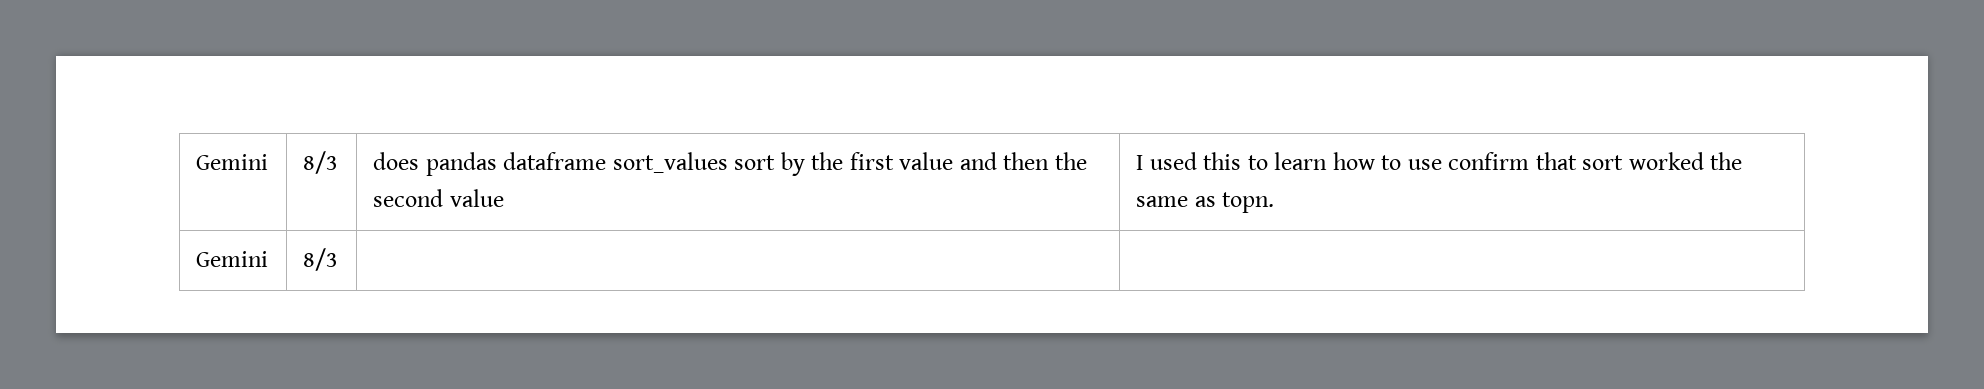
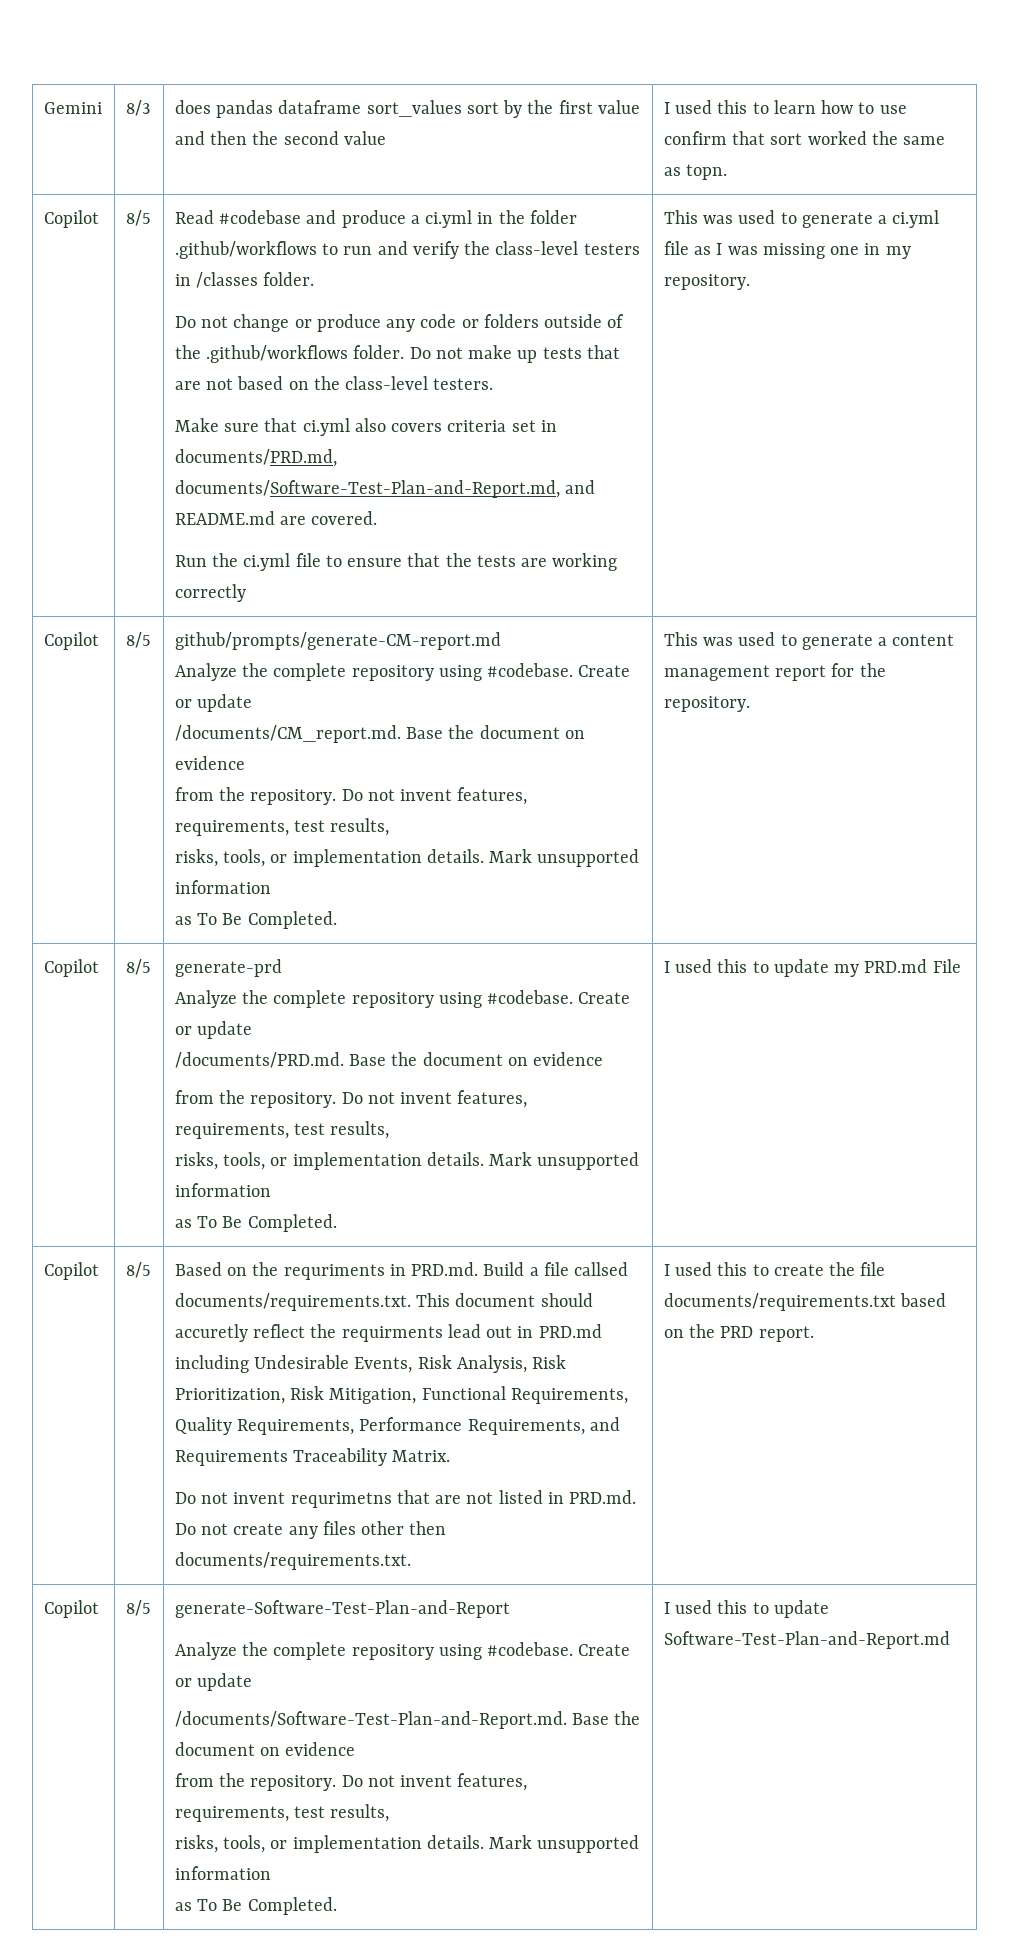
[196,251,269,267] [303,248,339,271] Gemini | 8/3 | | -> [43,210,99,228] [125,210,151,226] [174,210,577,228] [174,241,640,259] [174,272,315,288] [174,314,625,332] [174,345,620,363] [174,376,494,390] [174,418,557,436] [174,449,337,467] [174,480,595,498] [174,511,378,525] [174,553,618,571] [174,584,246,602] [663,210,940,228] [663,241,911,259] [663,274,750,290] [43,632,99,650] [125,632,151,648] [174,632,501,650] [174,663,631,681] [174,694,252,712] [174,725,585,743] [174,756,245,770] [174,787,528,805] [174,818,390,836] [174,849,640,867] [174,880,271,894] [174,911,337,929] [663,632,955,650] [663,663,886,681] [663,696,750,712] [43,959,99,977] [125,959,151,975] [174,959,282,977] [174,990,631,1008] [174,1021,252,1039] [174,1052,604,1068] [174,1090,528,1108] [174,1121,390,1139] [174,1152,640,1170] [174,1183,271,1197] [174,1214,337,1232] [663,959,961,977] [43,1262,99,1280] [125,1262,151,1278] [174,1262,629,1280] [174,1293,593,1311] [174,1324,602,1342] [174,1355,567,1373] [174,1386,628,1404] [174,1417,620,1435] [174,1448,451,1466] [174,1490,637,1508] [174,1521,447,1539] [174,1552,411,1570] [663,1262,886,1276] [663,1293,946,1311] [663,1324,814,1342] [43,1600,99,1618] [125,1600,151,1616] [174,1600,510,1618] [174,1642,631,1660] [174,1673,252,1691] [174,1711,641,1729] [174,1742,356,1756] [174,1773,528,1791] [174,1804,390,1822] [174,1835,640,1853] [174,1866,271,1880] [174,1897,337,1915] [663,1600,829,1618] [663,1631,950,1649] Copilot | 8/5 | Read #codebase and produce a ci.yml in the folder .github/workflows to run and verify the class-level testers in /classes folder. // Do not change or produce any code or folders outside of the .github/workflows folder. Do not make up tests that are not based on the class-level testers. // Make sure that ci.yml also covers criteria set in documents/PRD.md, documents/Software-Test-Plan-and-Report.md, and README.md are covered. // Run the ci.yml file to ensure that the tests are working correctly | This was used to generate a ci.yml file as I was missing one in my repository. // Copilot | 8/5 | github/prompts/generate-CM-report.md // Analyze the complete repository using #codebase. Create or update // /documents/CM_report.md. Base the document on evidence // from the repository. Do not invent features, requirements, test results, // risks, tools, or implementation details. Mark unsupported information // as To Be Completed. | This was used to generate a content management report for the repository. // Copilot | 8/5 | generate-prd // Analyze the complete repository using #codebase. Create or update // /documents/PRD.md. Base the document on evidence // from the repository. Do not invent features, requirements, test results, // risks, tools, or implementation details. Mark unsupported information // as To Be Completed. | I used this to update my PRD.md File // Copilot | 8/5 | Based on the requriments in PRD.md. Build a file callsed documents/requirements.txt. This document should accuretly reflect the requirments lead out in PRD.md including Undesirable Events, Risk Analysis, Risk Prioritization, Risk Mitigation, Functional Requirements, Quality Requirements, Performance Requirements, and Requirements Traceability Matrix. // Do not invent requrimetns that are not listed in PRD.md. Do not create any files other then documents/requirements.txt. | I used this to create the file documents/requirements.txt based on the PRD report. // Copilot | 8/5 | generate-Software-Test-Plan-and-Report // Analyze the complete repository using #codebase. Create or update // /documents/Software-Test-Plan-and-Report.md. Base the document on evidence // from the repository. Do not invent features, requirements, test results, // risks, tools, or implementation details. Mark unsupported information // as To Be Completed. | I used this to update Software-Test-Plan-and-Report.md

